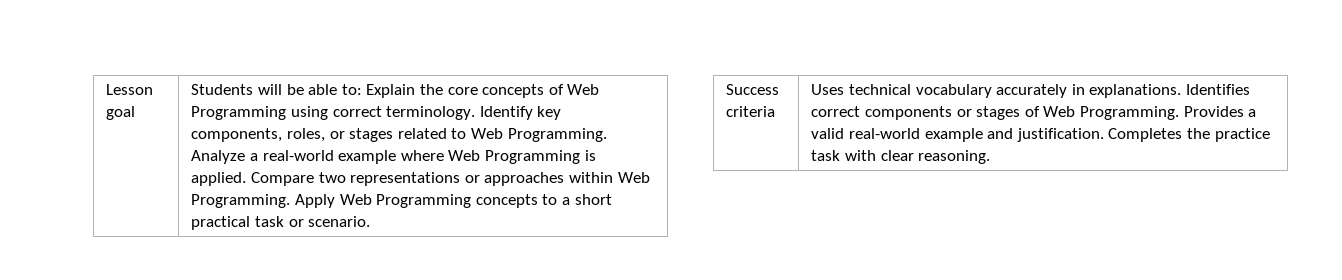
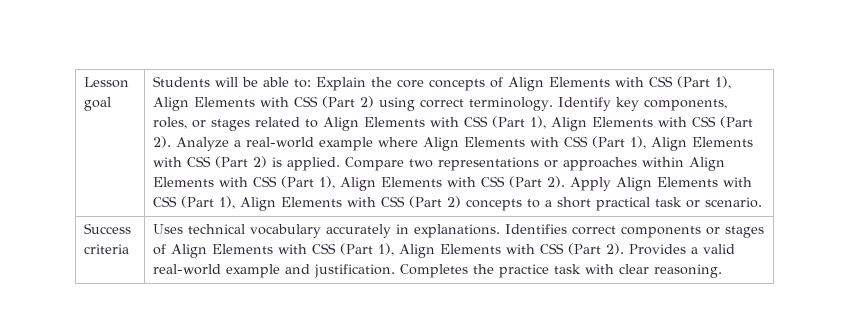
[567,84,600,95] [191,106,287,120] Web Programming -> [507,76,731,91] [152,96,374,111] Align Elements with CSS (Part 1), Align Elements with CSS (Part 2)
[471,128,607,142] Web Programming. -> [322,116,753,131] [152,136,171,148] Align Elements with CSS (Part 1), Align Elements with CSS (Part 2).
[448,150,581,164] Web Programming -> [422,136,753,151] [152,156,267,168] Align Elements with CSS (Part 1), Align Elements with CSS (Part 2)
[617,172,650,183] [191,194,472,208] Web Programming. Apply Web Programming -> [688,157,725,171] [152,176,752,191] [152,196,461,211] Align Elements with CSS (Part 1), Align Elements with CSS (Part 2). Apply Align Elements with CSS (Part 1), Align Elements with CSS (Part 2)
[1043,106,1180,120] Web Programming. -> [170,243,624,258] Align Elements with CSS (Part 1), Align Elements with CSS (Part 2).

